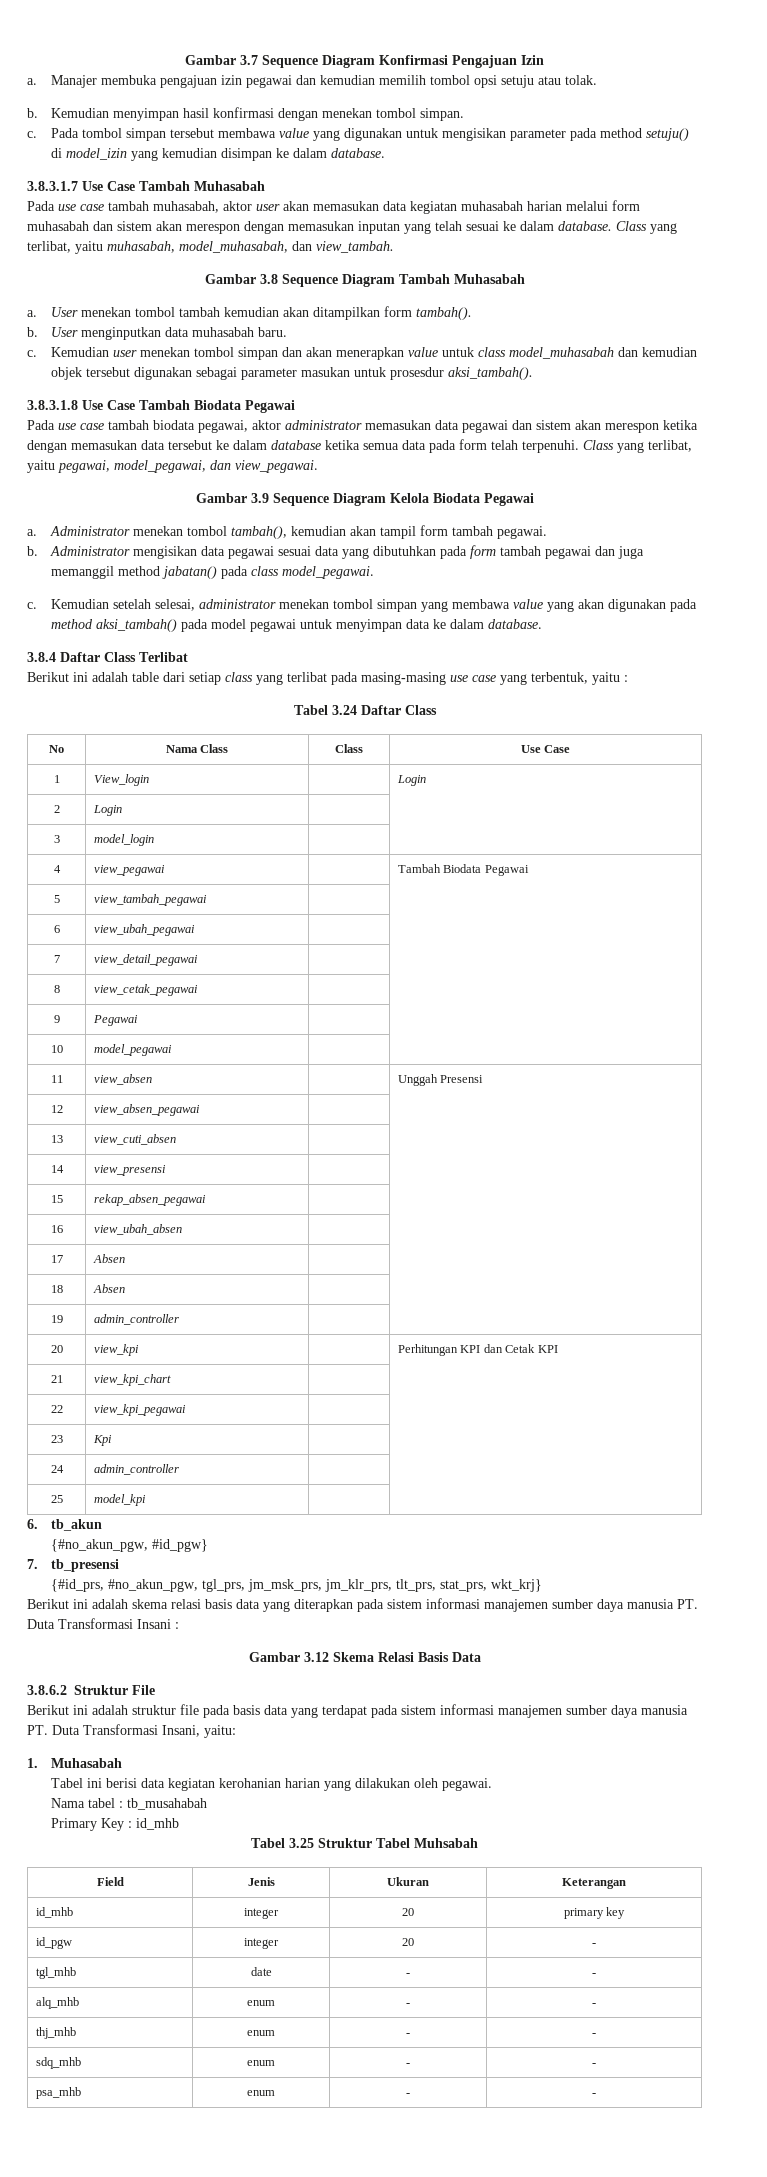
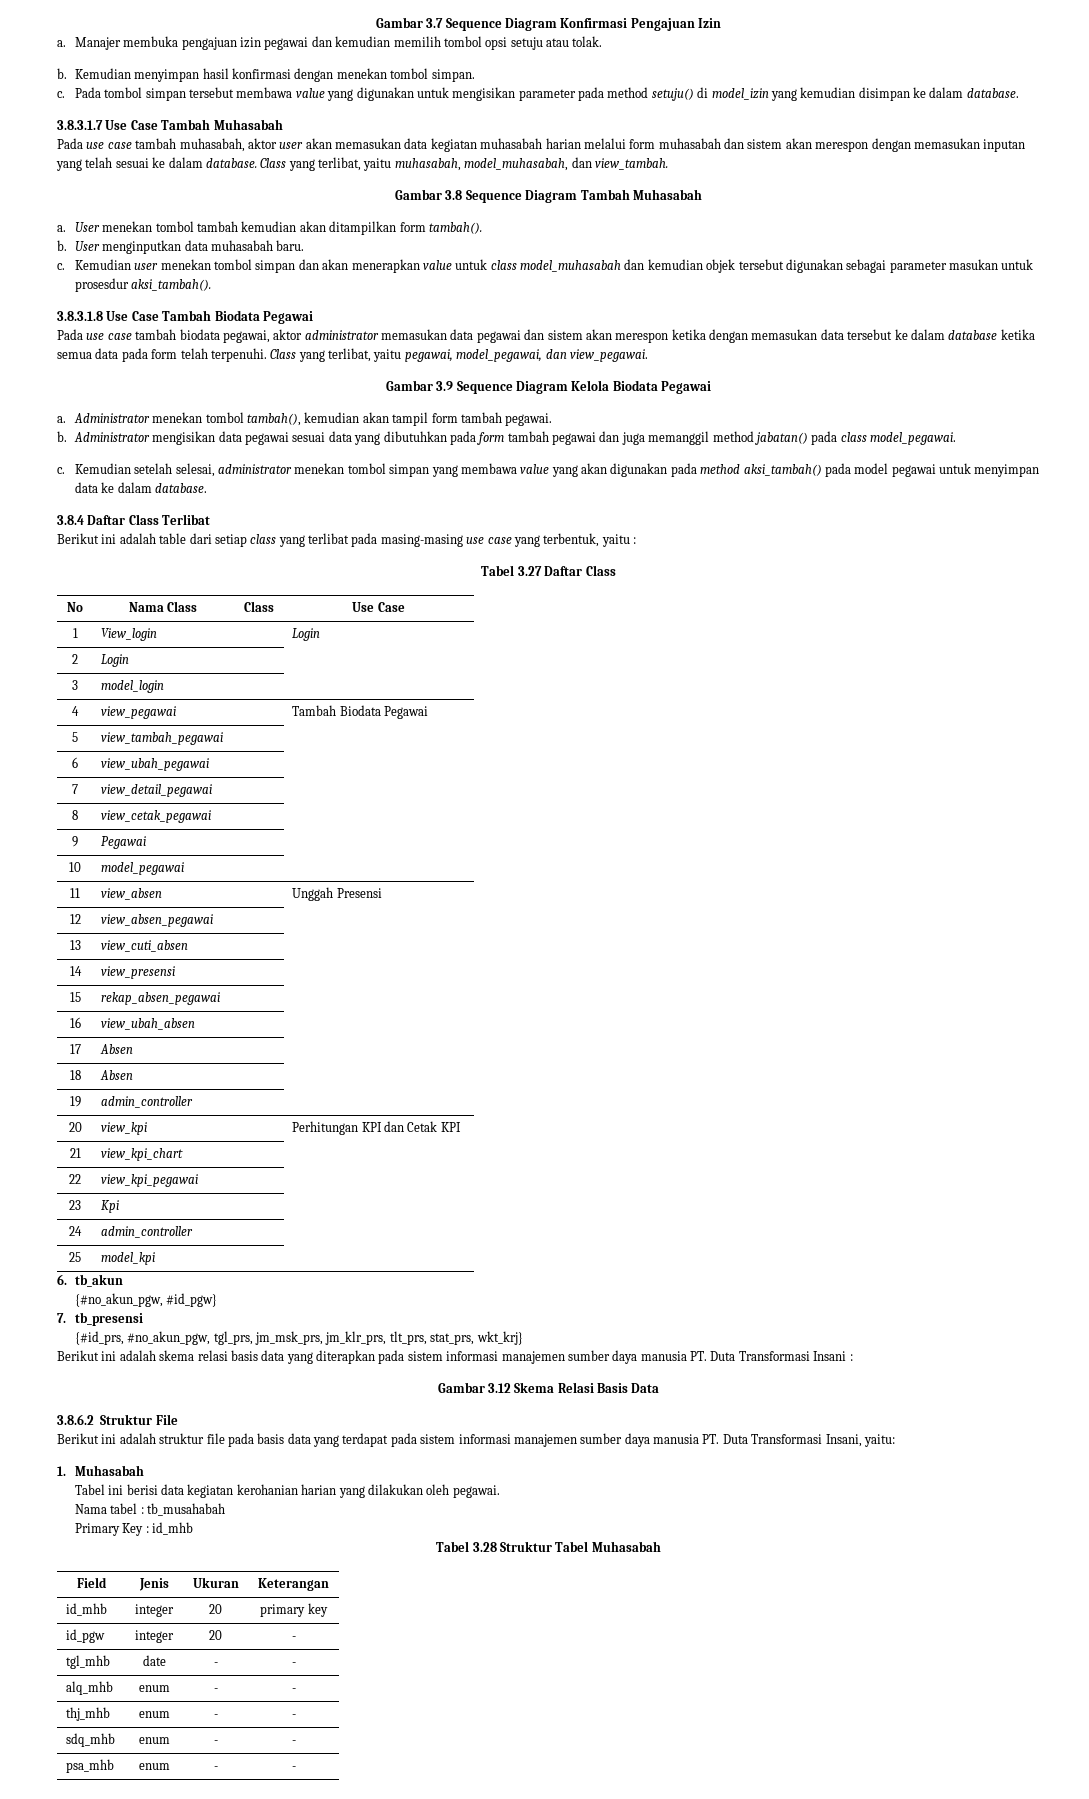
[331,705,357,715] 3.24 -> [517,566,542,576] 3.27
[289,1838,314,1848] 3.25 -> [472,1542,497,1552] 3.28
[414,1838,478,1848] Muhsabah -> [591,1541,661,1552] Muhasabah

